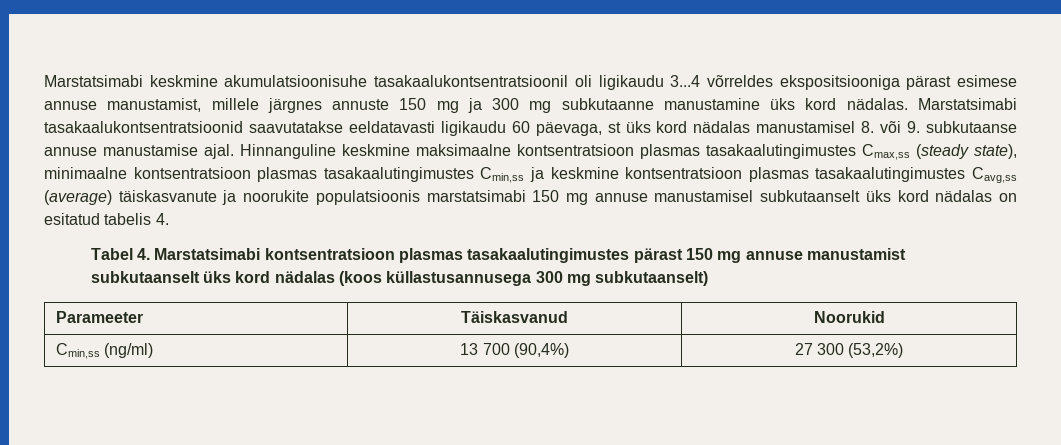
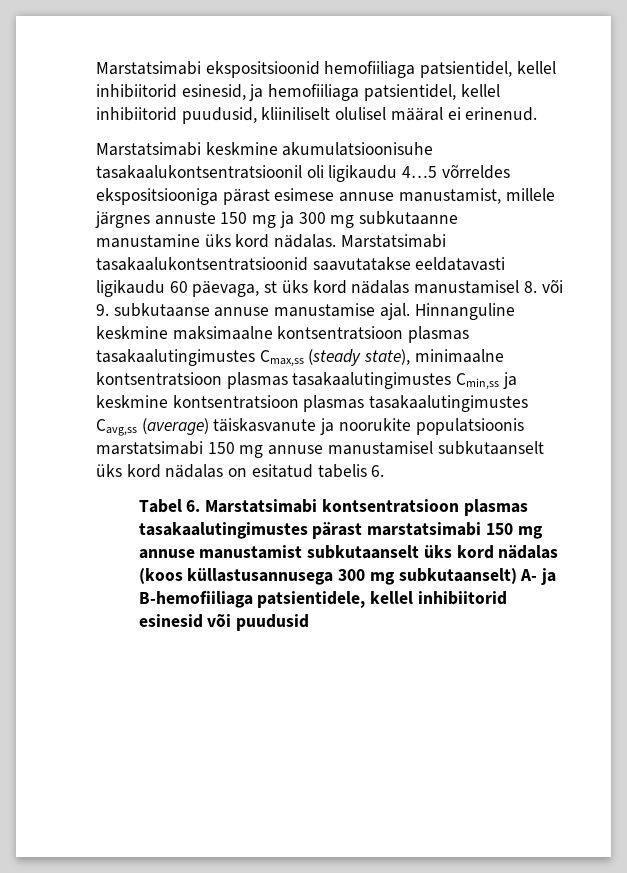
[44,75,143,87] Marstatsimabi -> [96,61,556,78] [96,84,500,101] [96,107,538,124] [96,142,201,156] Marstatsimabi ekspositsioonid hemofiiliaga patsientidel, kellel inhibiitorid esinesid, ja hemofiiliaga patsientidel, kellel inhibiitorid puudusid, kliiniliselt olulisel määral ei erinenud. // Marstatsimabi
[670,75,701,87] 3...4 -> [402,166,438,178] 4…5
[155,213,169,225] 4. -> [371,465,385,477] 6.
[137,248,151,260] 4. -> [186,500,201,512] 6.
(683, 255) none -> [367,522,482,536] marstatsimabi
[56,311,144,323] [461,311,568,323] [813,311,885,323] [56,343,154,359] [460,343,569,358] [794,343,904,358] // Parameeter | Täiskasvanud | Noorukid // Cmin,ss (ng/ml) | 13 700 (90,4%) | 27 300 (53,2%) -> [520,568,556,585] [138,591,507,608] [138,614,310,631] A- ja B-hemofiiliaga patsientidele, kellel inhibiitorid esinesid või puudusid

